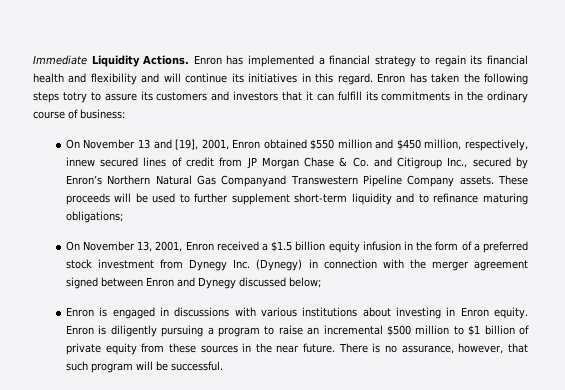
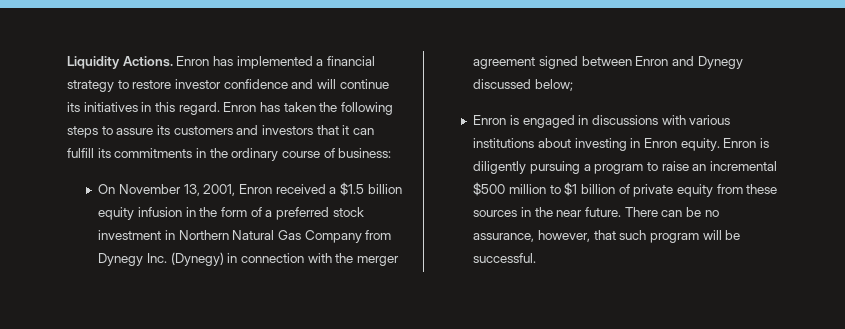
[33,55,87,65] Immediate -> (67, 62) none
[434,55,528,67] [33,73,137,85] regain its financial health and flexibility -> [132,79,288,89] restore investor confidence
[62,92,87,103] totry -> (98, 132) none
[65,139,529,151] [65,157,528,169] [65,175,528,187] [65,193,529,205] [65,211,123,223] // On November 13 and [19], 2001, Enron obtained $550 million and $450 million, respectively, innew secured lines of credit from JP Morgan Chase & Co. and Citigroup Inc., secured by Enron’s Northern Natural Gas Companyand Transwestern Pipeline Company assets. These proceeds will be used to further supplement short-term liquidity and to refinance maturing obligations; -> (392, 153) none
(154, 264) none -> [165,230,362,243] in Northern Natural Gas Company
[372,343,381,353] is -> [661,207,701,217] can be

